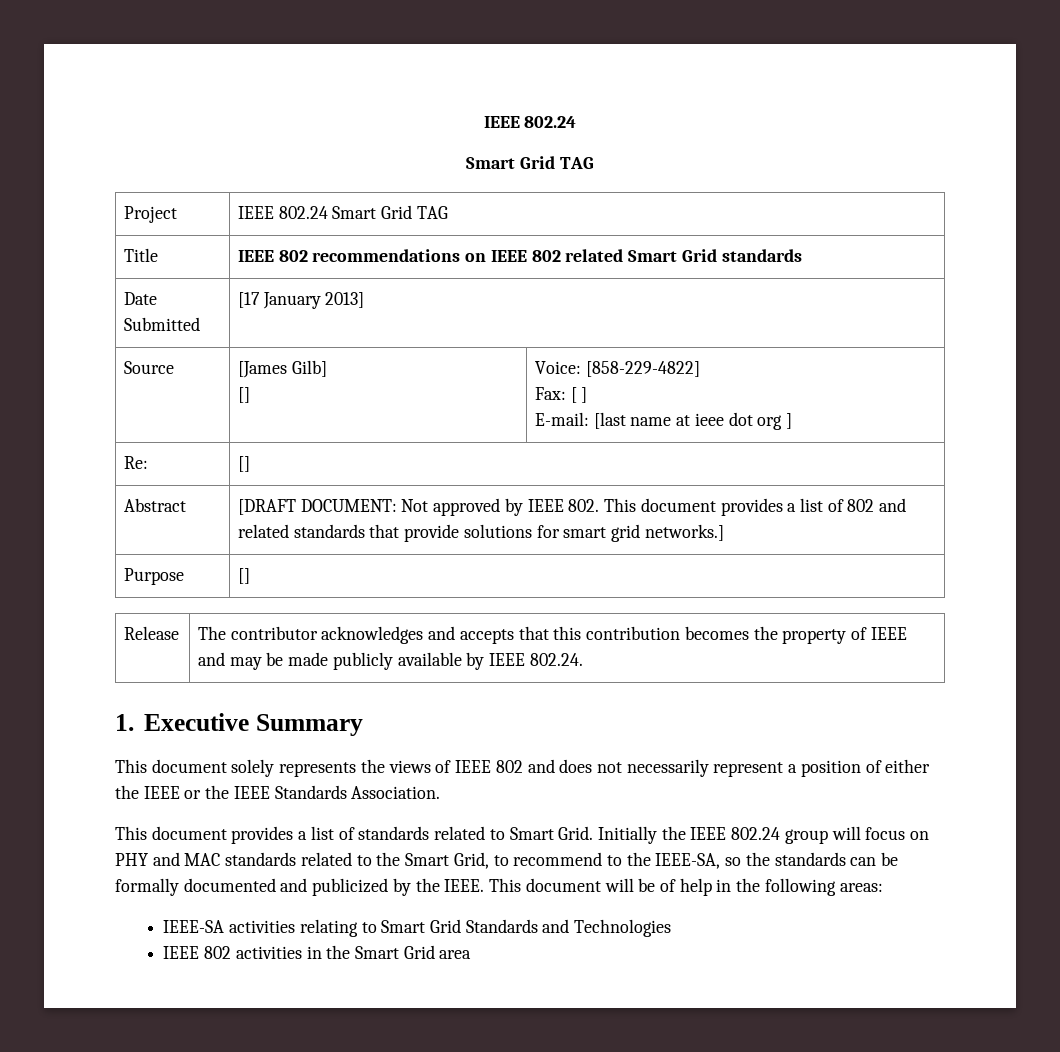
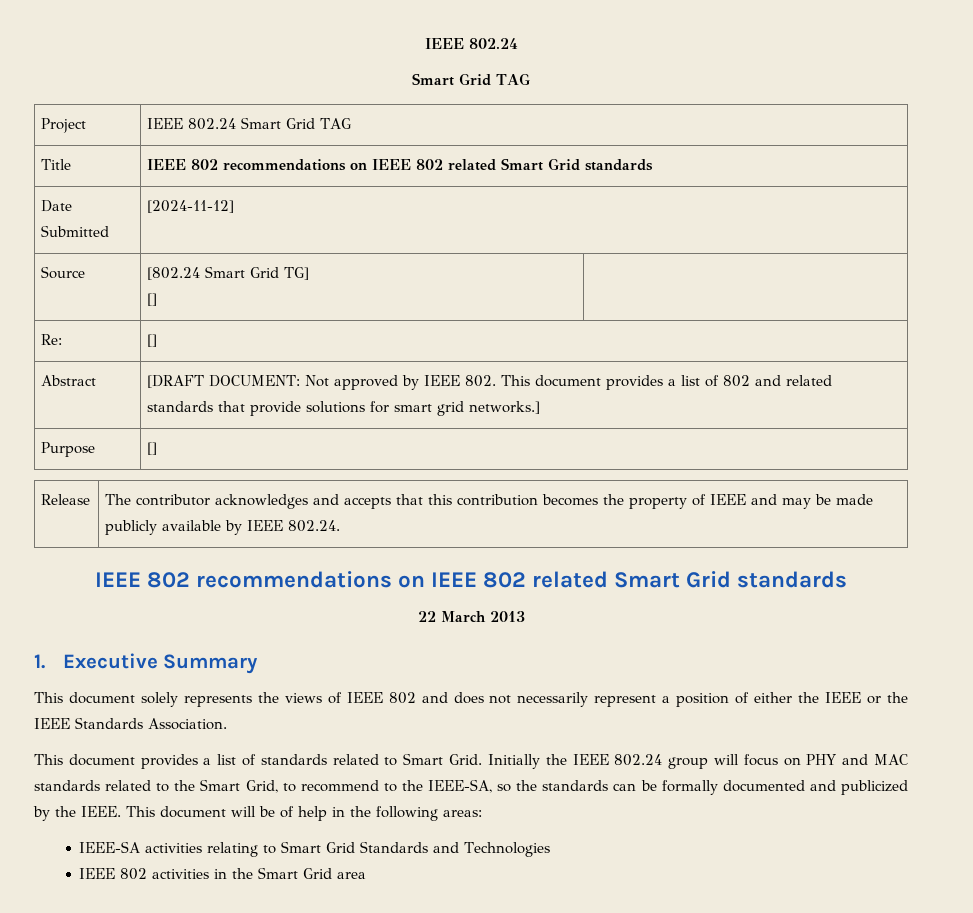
[238,292,365,309] [124,361,175,374] [238,360,327,378] [238,387,251,403] [535,361,700,377] [535,387,588,403] [535,412,793,430] [17 January 2013] // Source | [James Gilb] // [] | Voice: [858-229-4822] // Fax: [ ] // E-mail: [last name at ieee dot org ] -> [147,200,235,213] [41,266,86,279] [147,266,310,280] [147,293,158,306] [2024-11-12] // Source | [802.24 Smart Grid TG] // [] |
(583, 659) none -> [94,571,848,588] [417,611,525,622] // IEEE 802 recommendations on IEEE 802 related Smart Grid standards // 22 March 2013

